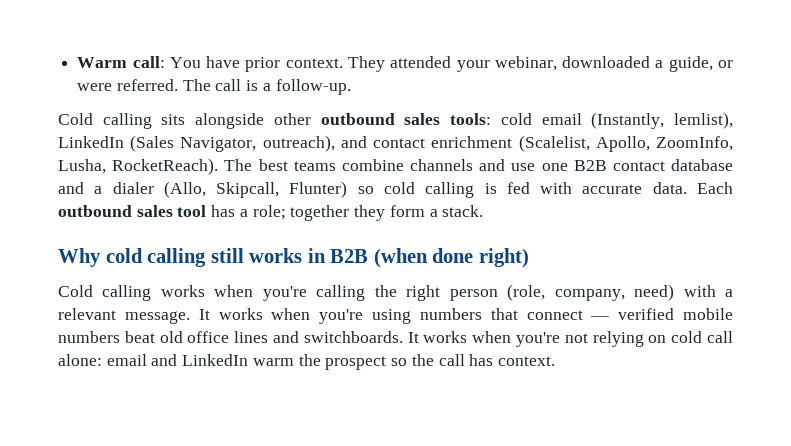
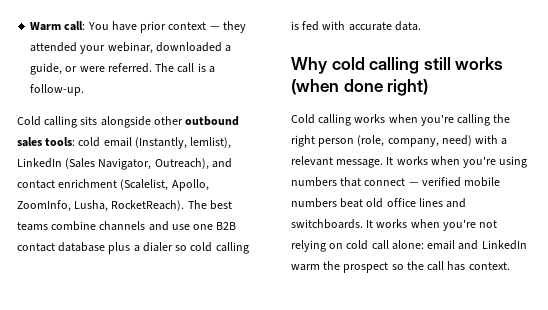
[285,56,385,72] context. They -> [168,21,246,33] context — they
[262,135,335,152] outreach), -> [154,158,209,170] Outreach),
[58,182,84,194] and -> [108,242,131,254] plus
[163,181,348,198] (Allo, Skipcall, Flunter) -> (173, 247) none
[697,182,734,194] [58,205,484,221] Each outbound sales tool has a role; together they form a stack. -> (421, 26) none
[307,248,369,263] in B2B -> (504, 63) none

